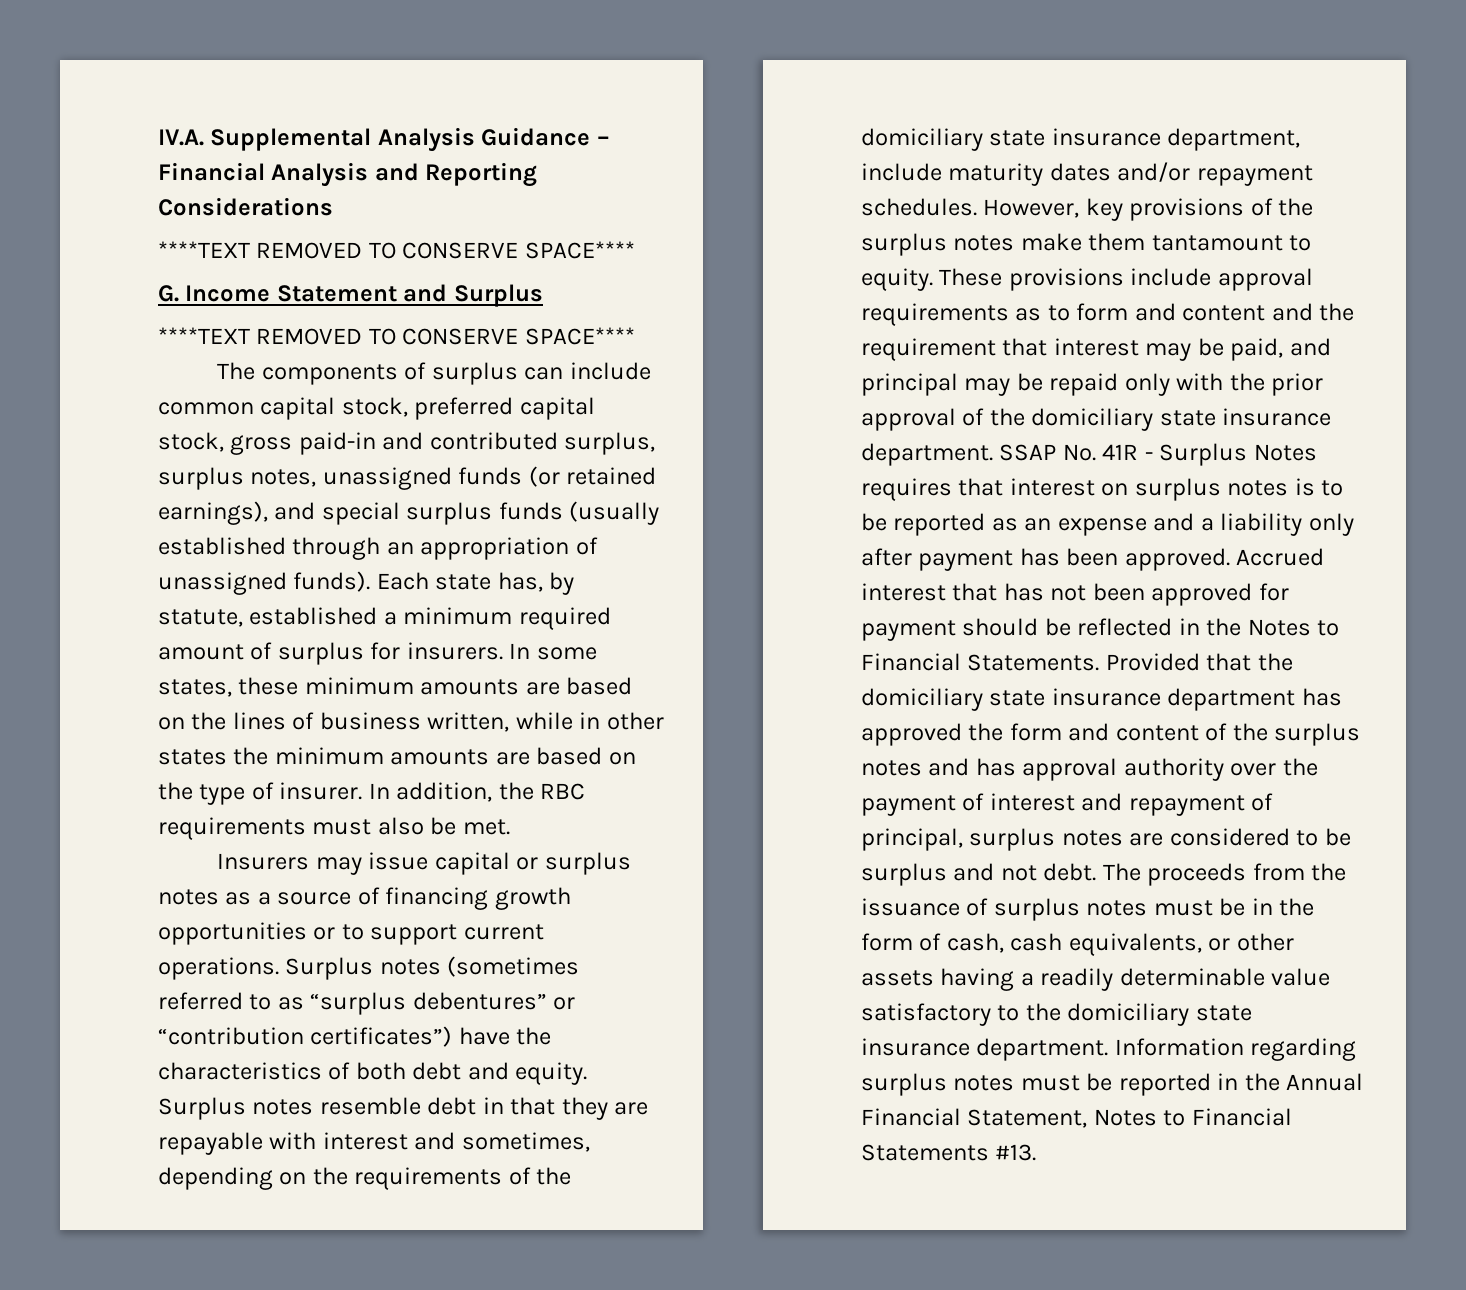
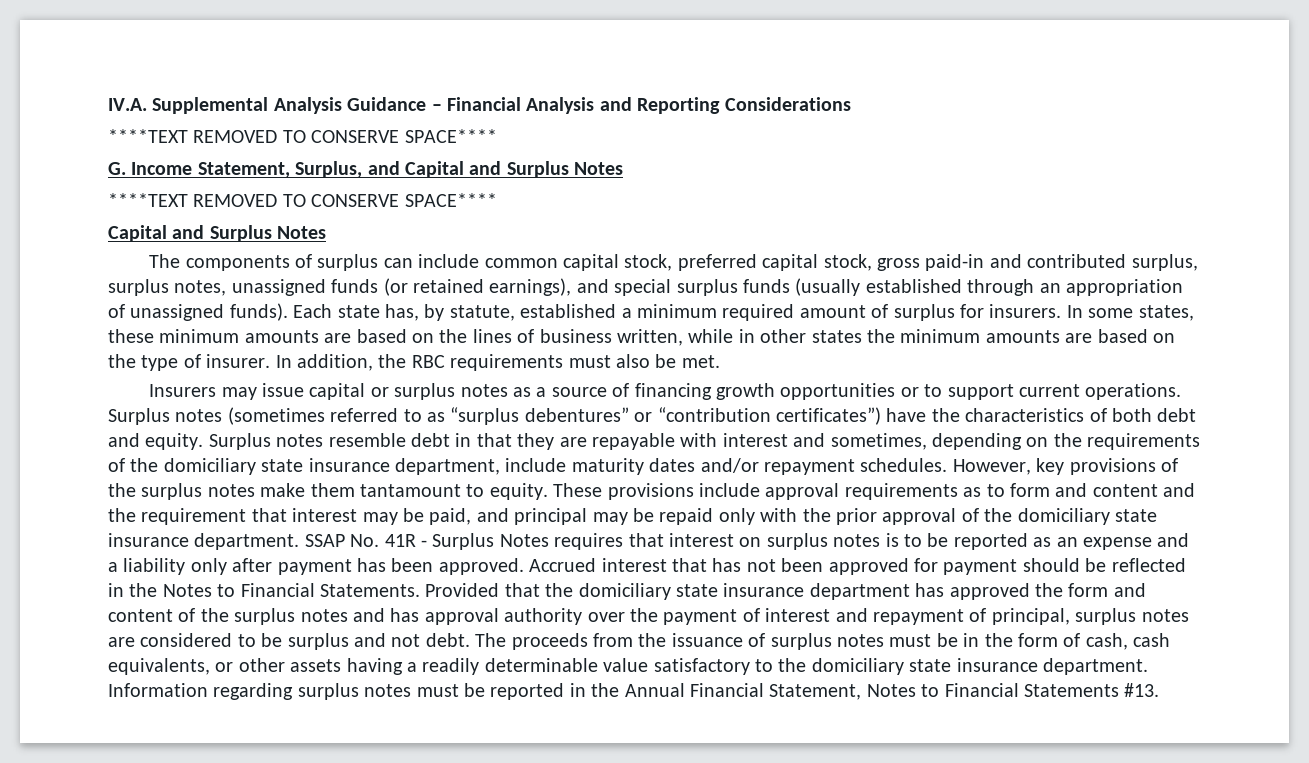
[276,284,543,307] [158,327,635,345] Statement and Surplus // ****TEXT REMOVED TO CONSERVE SPACE**** -> [197,161,624,178] [108,193,497,207] [108,225,327,242] Statement, Surplus, and Capital and Surplus Notes // ****TEXT REMOVED TO CONSERVE SPACE**** // Capital and Surplus Notes

